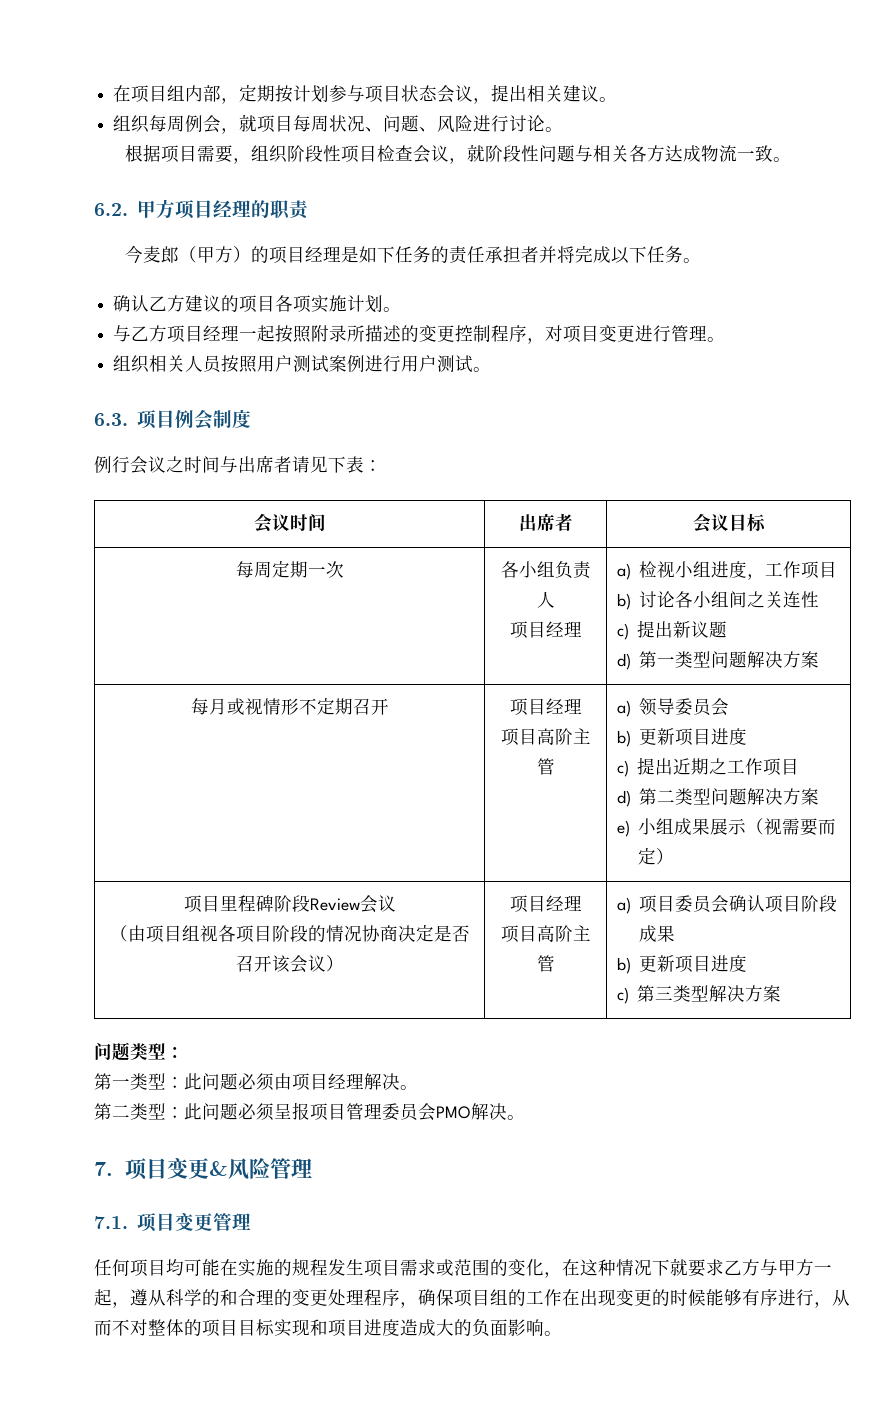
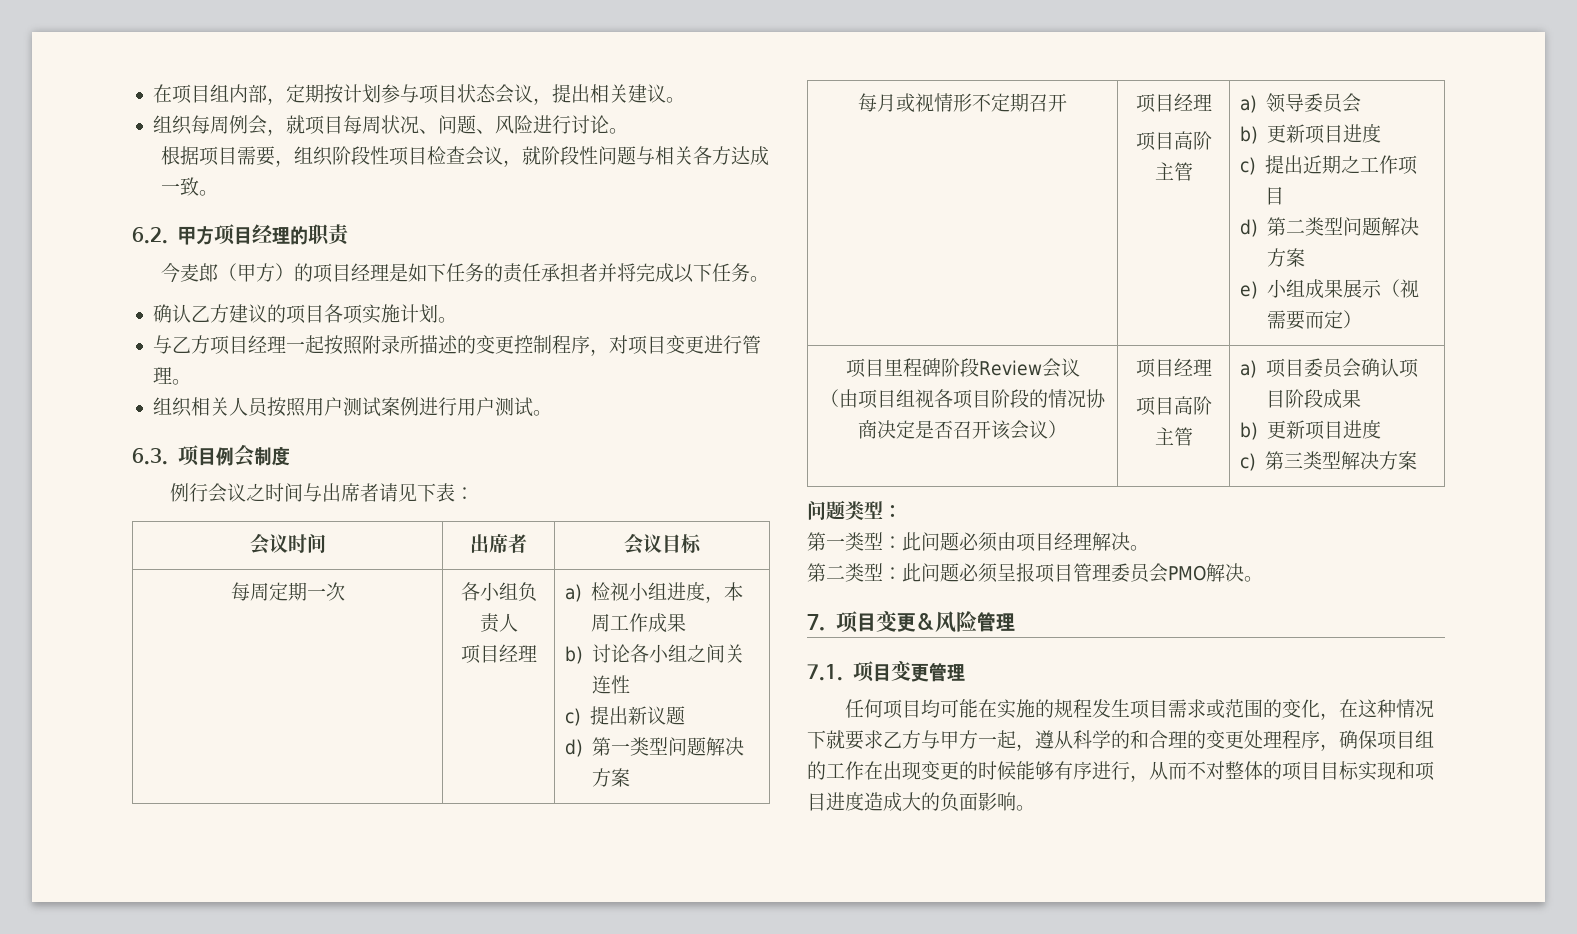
[700,145,737,162] 物流 -> (769, 156) none
[765,561,838,579] 工作项目 -> [724,582,744,601] [591,613,687,633] 本周工作成果
[729,591,766,608] 间之 -> [687,644,726,663] 之间

